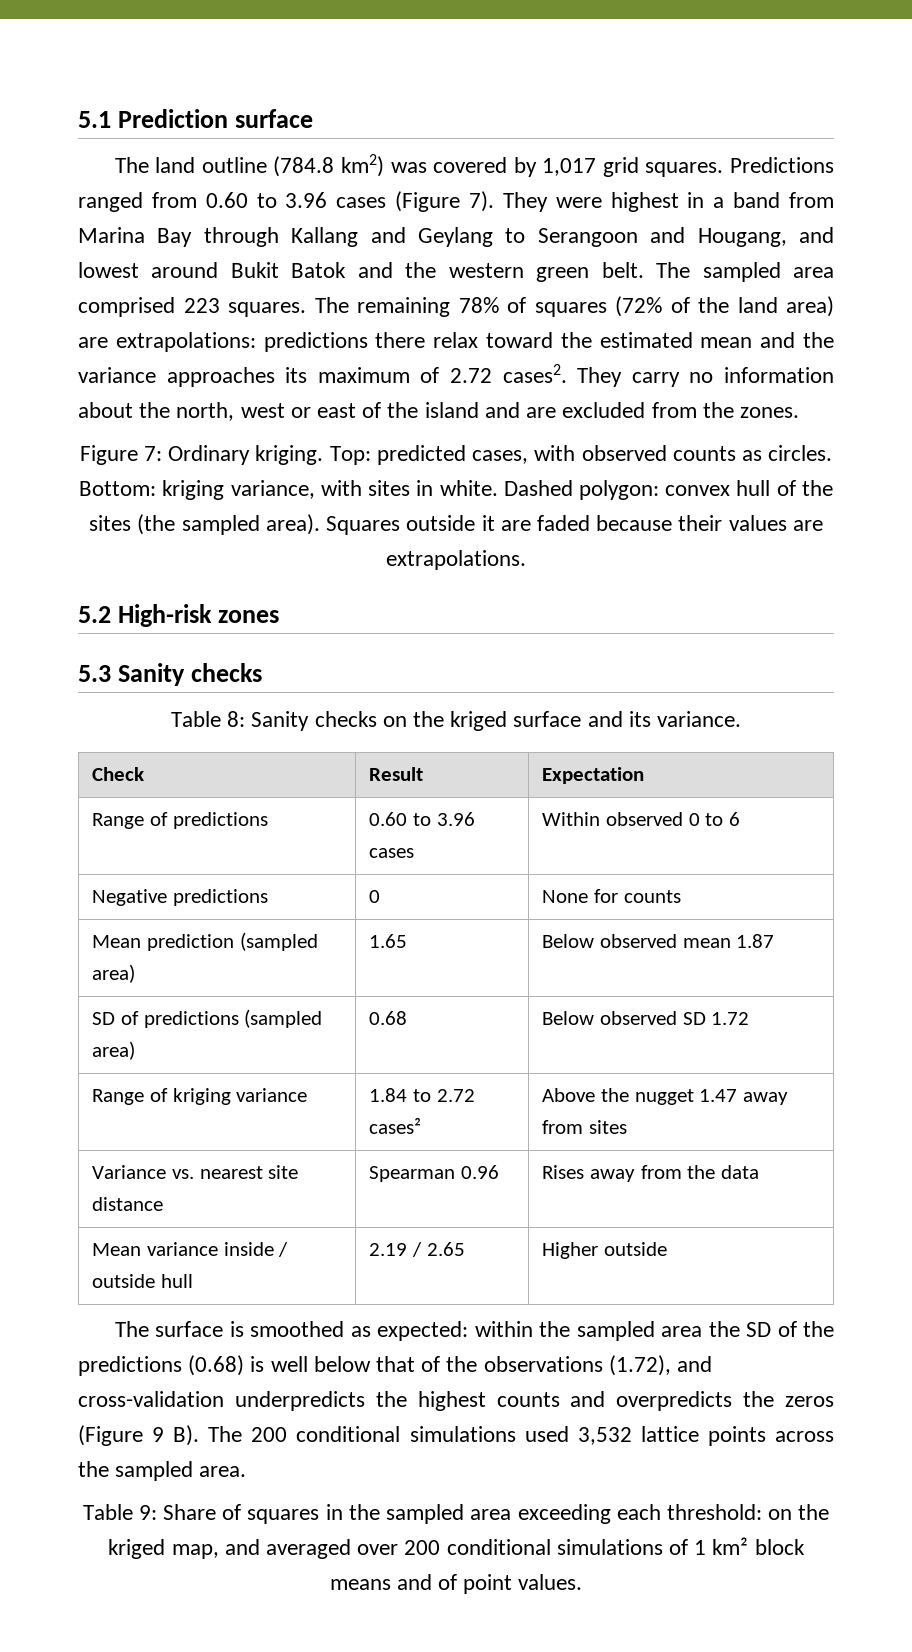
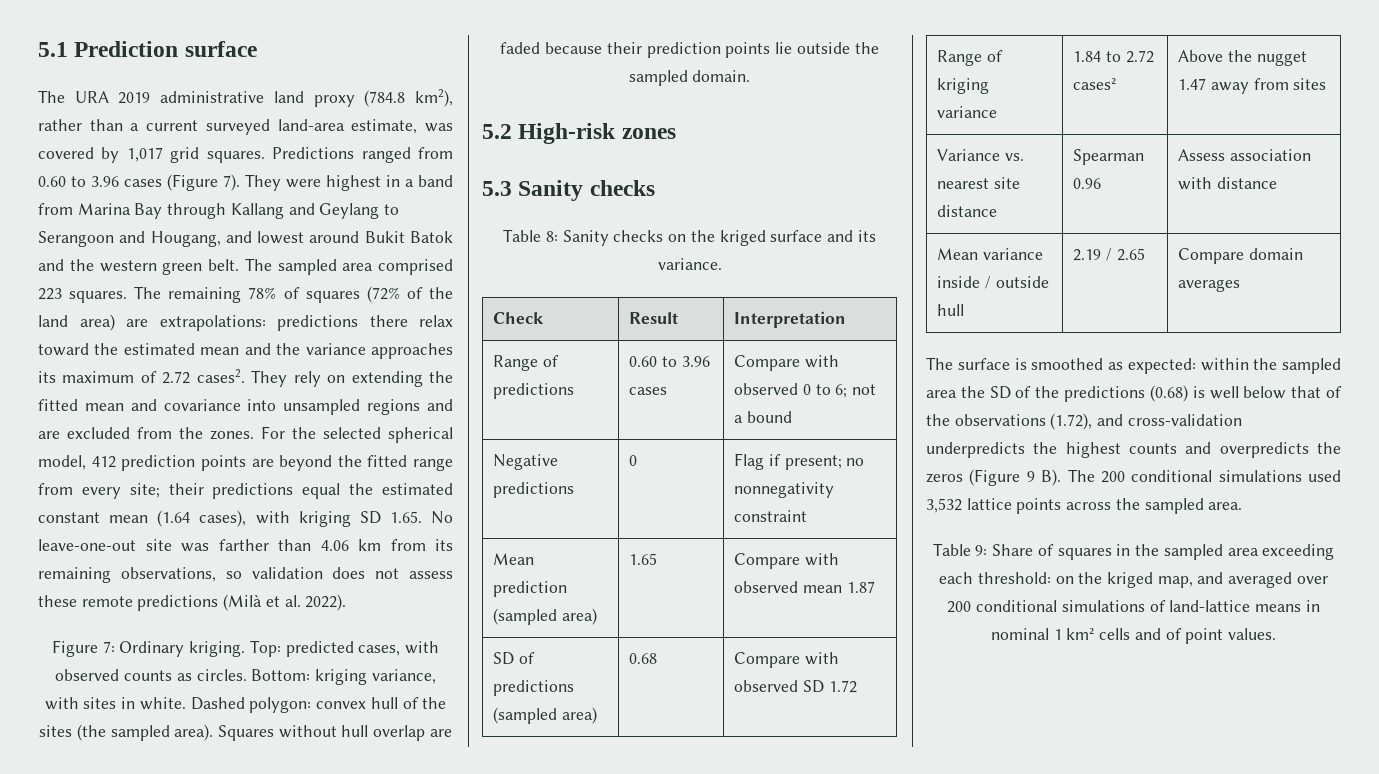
[155,154,385,177] land outline (784.8 km2) -> [74,89,454,107] [38,119,418,135] URA 2019 administrative land proxy (784.8 km2), rather than a current surveyed land-area estimate,
[631,367,835,387] [78,402,479,421] carry no information about the north, west or east of the island -> [293,371,454,387] [38,399,421,415] rely on extending the fitted mean and covariance into unsampled regions
(799, 412) none -> [261,426,453,443] [38,455,453,471] [38,483,453,499] [38,510,453,527] [38,539,453,552] [38,567,453,583] [38,594,347,611] For the selected spherical model, 412 prediction points are beyond the fitted range from every site; their predictions equal the estimated constant mean (1.64 cases), with kriging SD 1.65. No leave-one-out site was farther than 4.06 km from its remaining observations, so validation does not assess these remote predictions (Milà et al. 2022).
[406,515,495,531] outside it -> [278,725,426,741] without hull overlap
[728,515,823,531] [386,550,526,570] values are extrapolations. -> [646,42,879,58] [628,70,751,86] prediction points lie outside the sampled domain.
[542,767,645,784] Expectation -> [734,311,847,328] Interpretation
[542,812,601,826] Within -> [734,355,839,371] Compare with
[728,812,740,826] 6 -> [835,384,877,398] [734,411,792,423] 6; not a bound
[542,889,681,903] None for counts -> [734,453,865,470] [734,482,835,498] [734,510,808,522] Flag if present; no nonnegativity constraint
[542,934,595,948] Below -> [734,553,839,569] Compare with
[542,1011,595,1025] Below -> [734,652,839,668] Compare with
[542,1165,759,1182] Rises away from the data -> [1178,149,1311,161] [1178,177,1277,190] Assess association with distance
[542,1242,668,1259] Higher outside -> [1178,248,1303,264] [1178,279,1241,292] Compare domain averages
[694,1537,805,1555] [329,1579,391,1590] 1 km² block means -> [1169,600,1320,612] [990,628,1131,640] land-lattice means in nominal 1 km² cells

